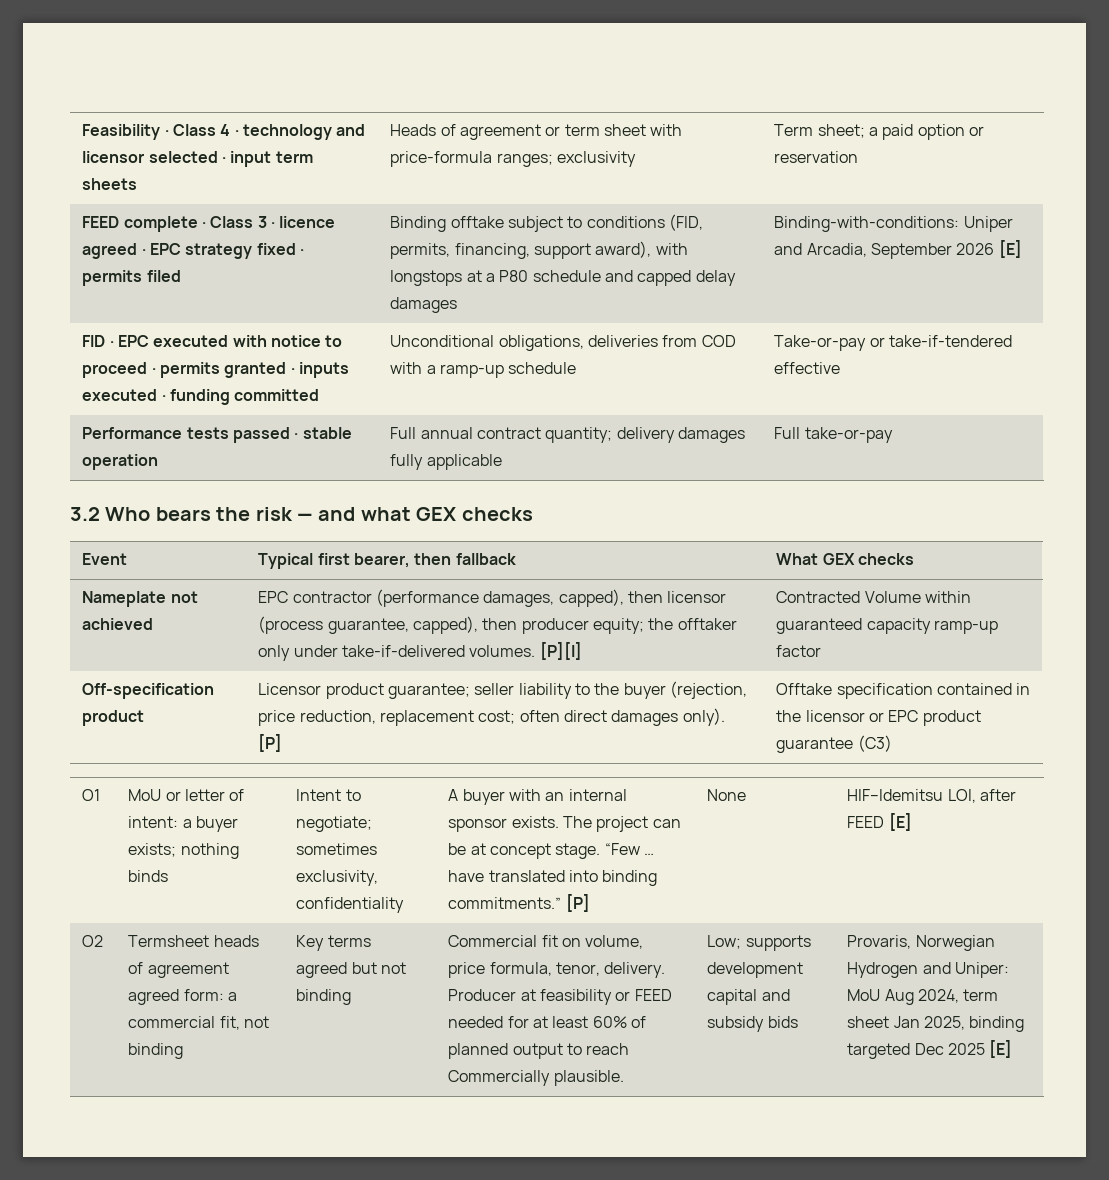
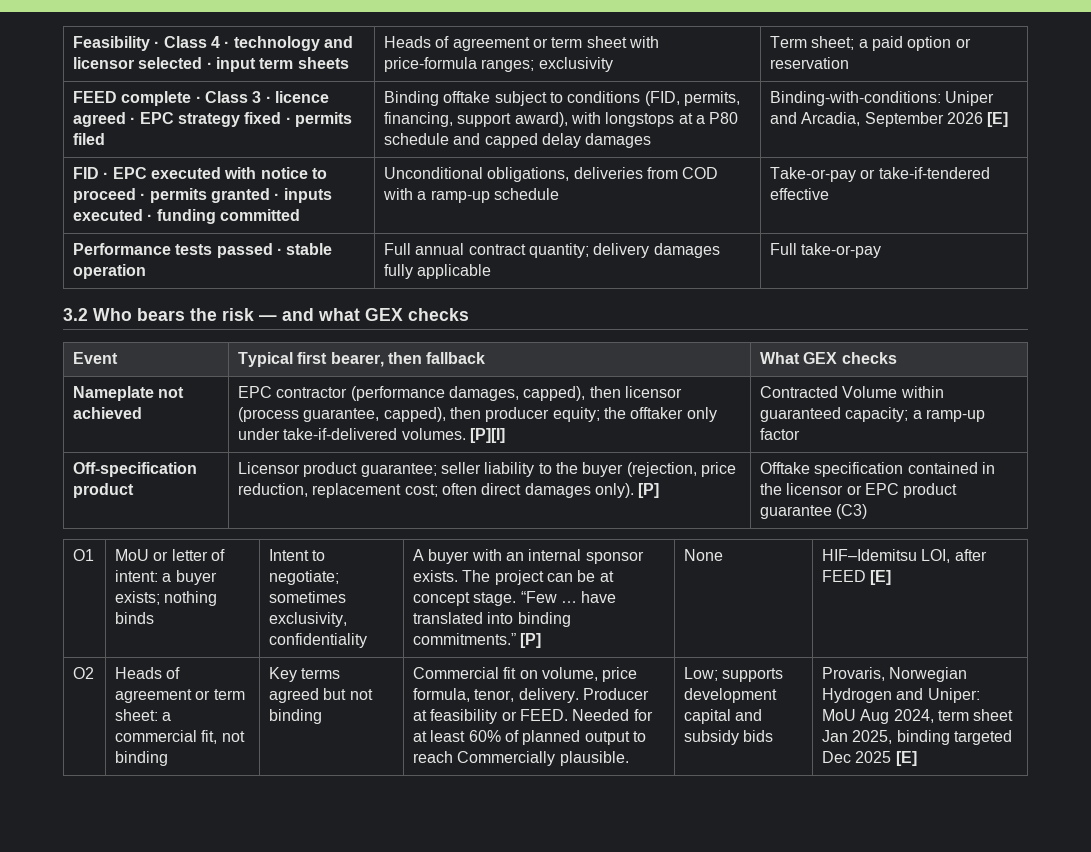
[866,618,931,634] capacity -> [845,407,922,422] capacity; a
[128,935,259,947] [128,962,229,978] [128,989,224,1005] Termsheet heads of agreement agreed form: -> [115,667,181,679] [115,689,245,703] [115,709,159,721] Heads of agreement or term sheet:
[634,989,672,1001] [448,1016,504,1028] FEED needed -> [520,709,630,721] FEED. Needed

